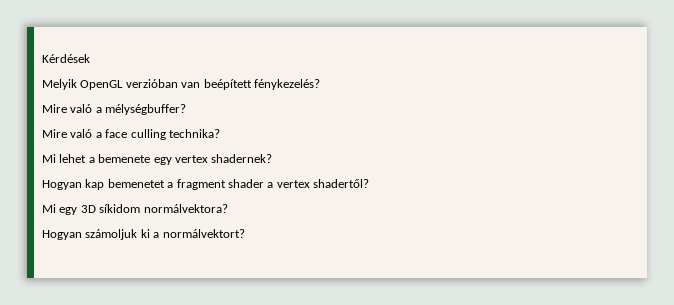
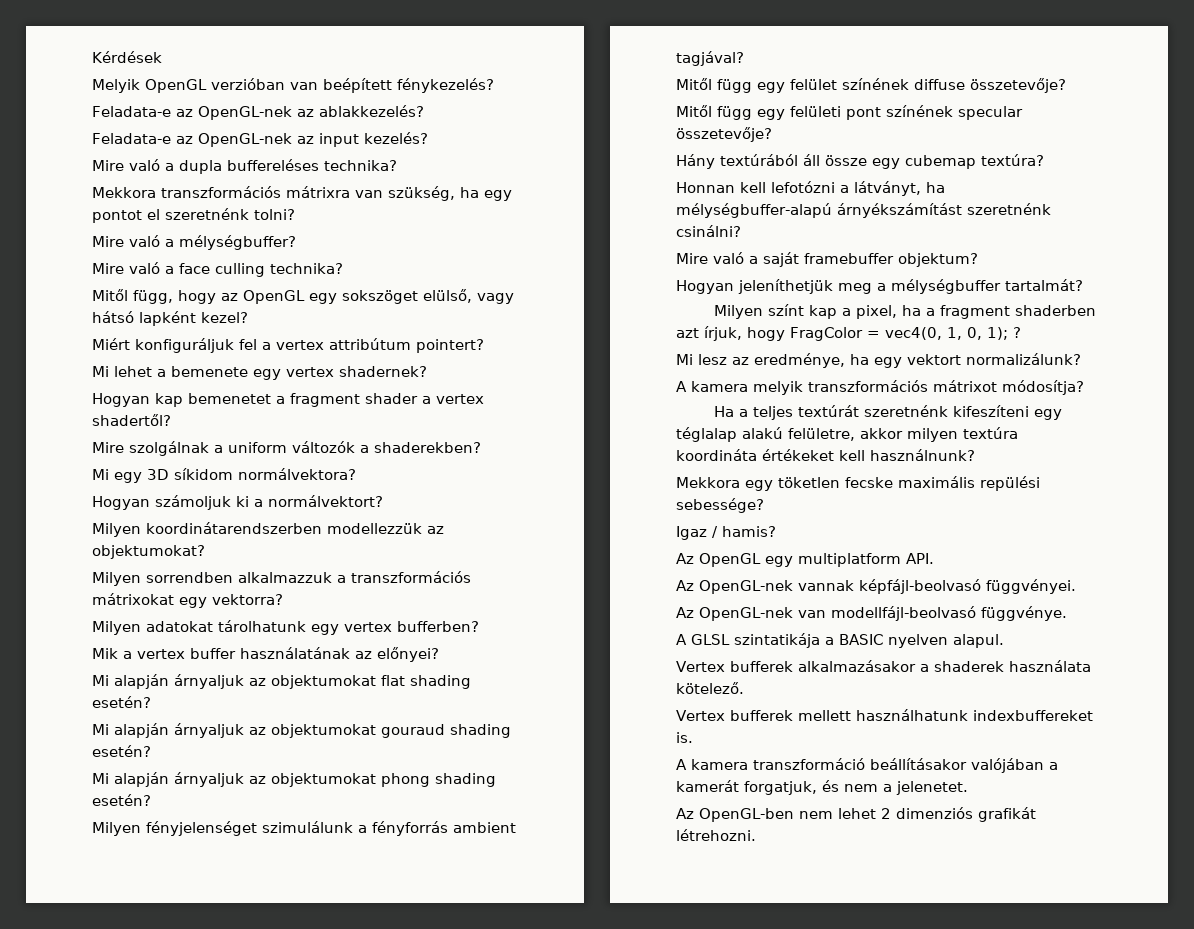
(320, 84) none -> [92,105,424,120] [92,132,428,147] [92,159,397,174] [92,186,512,201] [92,208,295,223] // Feladata-e az OpenGL-nek az ablakkezelés? // Feladata-e az OpenGL-nek az input kezelés? // Mire való a dupla buffereléses technika? // Mekkora transzformációs mátrixra van szükség, ha egy pontot el szeretnénk tolni?
(220, 133) none -> [92,289,514,304] [92,311,248,326] [92,338,484,353] // Mitől függ, hogy az OpenGL egy sokszöget elülső, vagy hátsó lapként kezel? // Miért konfiguráljuk fel a vertex attribútum pointert?
(369, 183) none -> [92,441,481,456] // Mire szolgálnak a uniform változók a shaderekben?
(245, 233) none -> [92,522,444,537] [92,545,205,559] [92,571,471,586] [92,593,283,608] [92,620,479,635] [92,647,439,662] [92,674,471,689] [92,696,151,708] [92,723,511,738] [92,745,151,757] [92,772,496,787] [92,794,151,806] [92,821,516,836] [676,51,744,66] [676,78,1066,93] [676,105,1023,120] [676,127,772,142] [676,154,1044,169] [676,181,945,196] [676,203,1051,218] [676,225,741,237] [676,252,978,267] [676,279,1083,294] [713,304,1096,319] [676,326,1021,341] [676,353,1081,368] [676,380,1084,395] [713,405,1062,420] [676,427,1018,442] [676,449,975,461] [676,476,1040,491] [676,498,764,513] [676,526,776,540] [676,553,934,567] [676,579,1076,594] [676,606,1067,621] [676,633,1004,648] [676,660,1091,672] [676,682,744,694] [676,709,1093,721] [676,732,693,743] [676,758,1058,773] [676,780,968,795] [676,807,1036,822] [676,829,756,841] // Milyen koordinátarendszerben modellezzük az objektumokat? // Milyen sorrendben alkalmazzuk a transzformációs mátrixokat egy vektorra? // Milyen adatokat tárolhatunk egy vertex bufferben? // Mik a vertex buffer használatának az előnyei? // Mi alapján árnyaljuk az objektumokat flat shading esetén? // Mi alapján árnyaljuk az objektumokat gouraud shading esetén? // Mi alapján árnyaljuk az objektumokat phong shading esetén? // Milyen fényjelenséget szimulálunk a fényforrás ambient tagjával? // Mitől függ egy felület színének diffuse összetevője? // Mitől függ egy felületi pont színének specular összetevője? // Hány textúrából áll össze egy cubemap textúra? // Honnan kell lefotózni a látványt, ha mélységbuffer-alapú árnyékszámítást szeretnénk csinálni? // Mire való a saját framebuffer objektum? // Hogyan jeleníthetjük meg a mélységbuffer tartalmát? // Milyen színt kap a pixel, ha a fragment shaderben azt írjuk, hogy FragColor = vec4(0, 1, 0, 1); ? // Mi lesz az eredménye, ha egy vektort normalizálunk? // A kamera melyik transzformációs mátrixot módosítja? // Ha a teljes textúrát szeretnénk kifeszíteni egy téglalap alakú felületre, akkor milyen textúra koordináta értékeket kell használnunk? // Mekkora egy töketlen fecske maximális repülési sebessége? // Igaz / hamis? // Az OpenGL egy multiplatform API. // Az OpenGL-nek vannak képfájl-beolvasó függvényei. // Az OpenGL-nek van modellfájl-beolvasó függvénye. // A GLSL szintatikája a BASIC nyelven alapul. // Vertex bufferek alkalmazásakor a shaderek használata kötelező. // Vertex bufferek mellett használhatunk indexbuffereket is. // A kamera transzformáció beállításakor valójában a kamerát forgatjuk, és nem a jelenetet. // Az OpenGL-ben nem lehet 2 dimenziós grafikát létrehozni.

